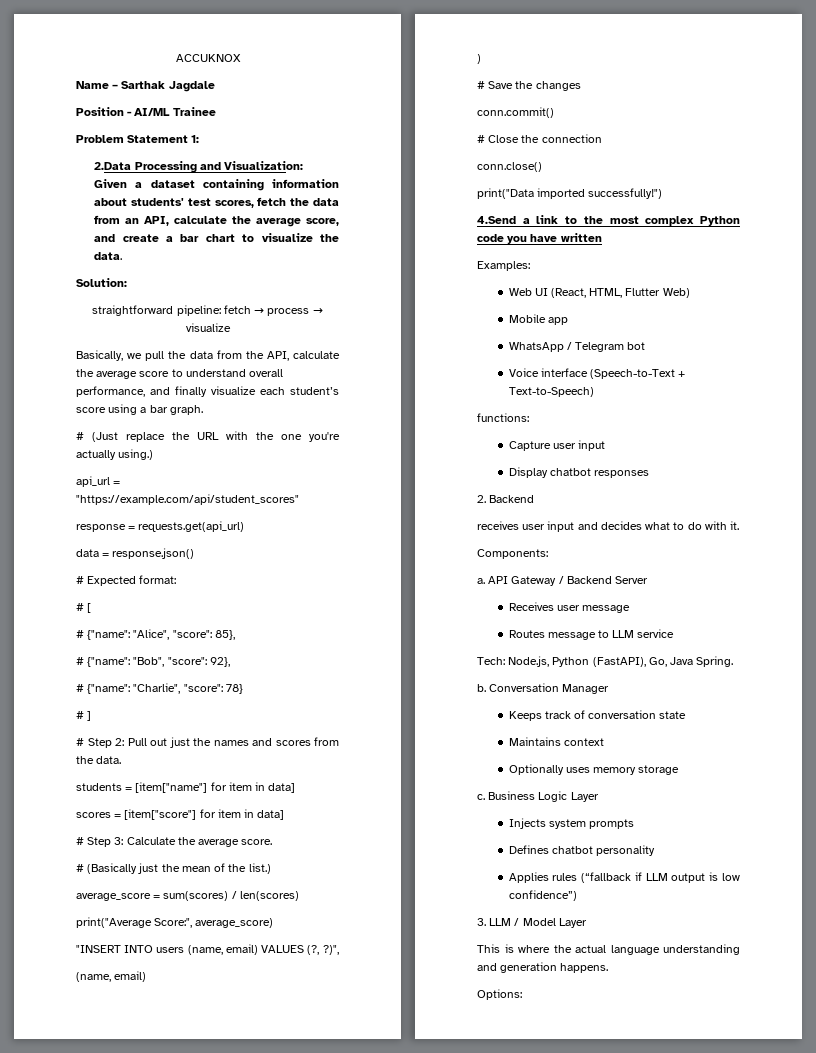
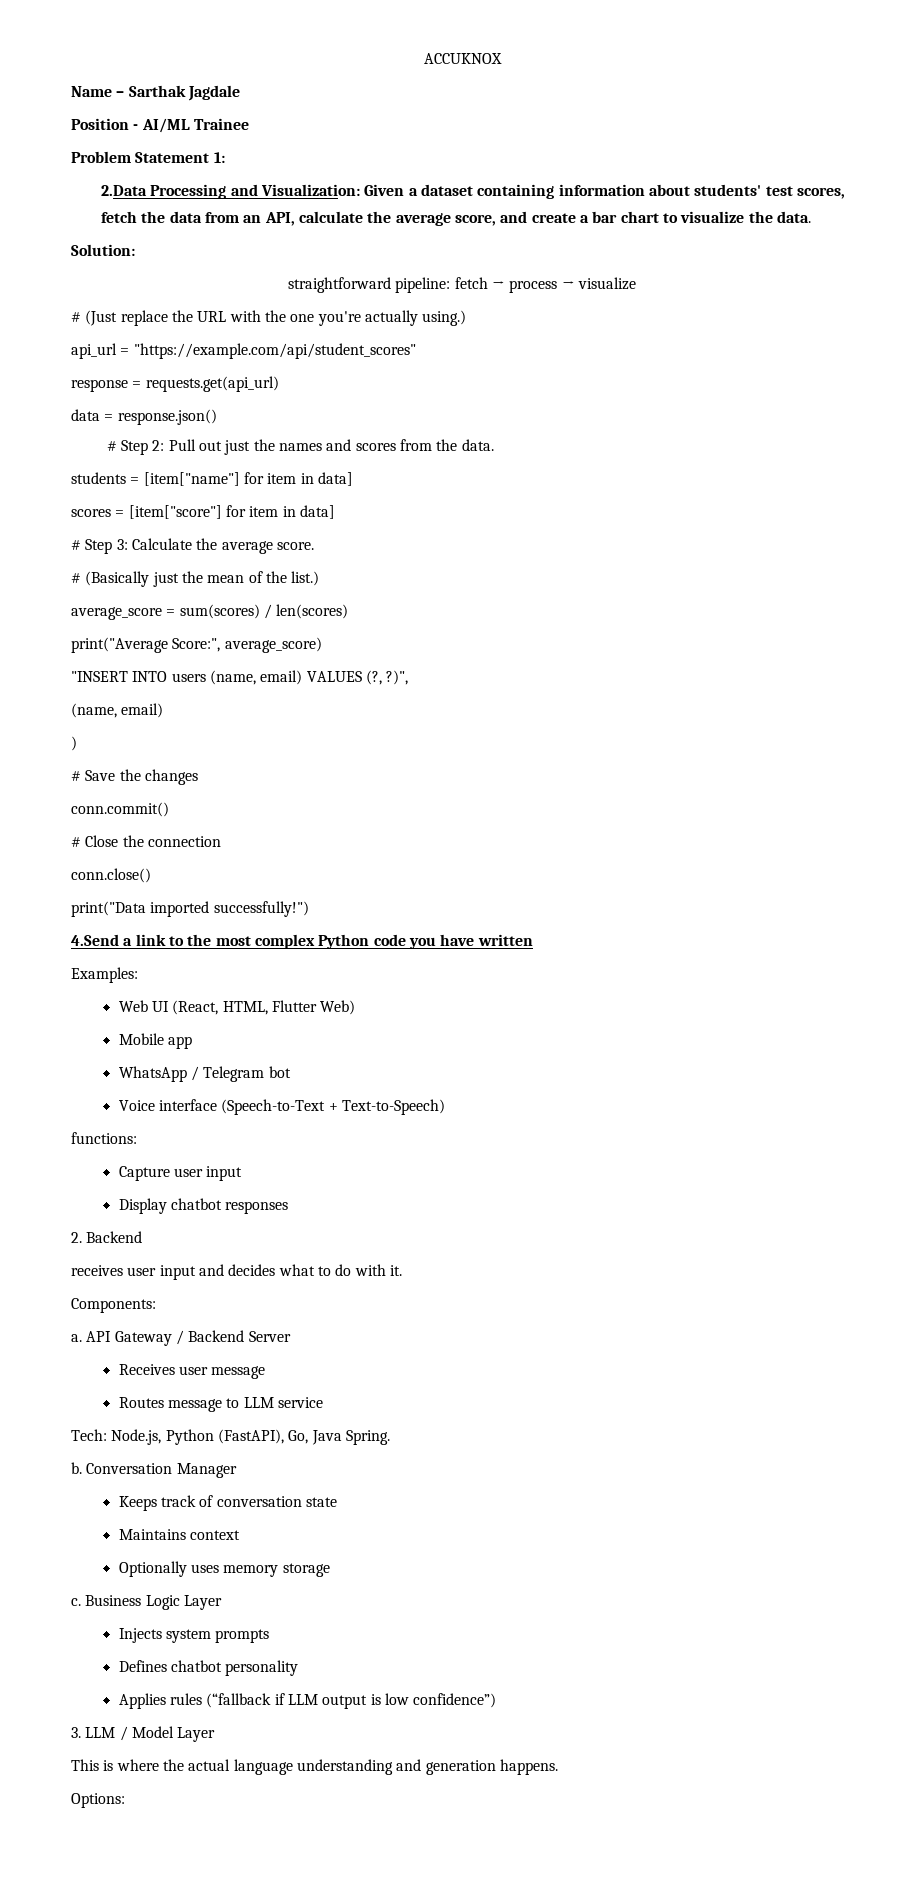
[76,350,340,361] [76,369,284,379] [76,386,339,397] [76,404,203,415] // Basically, we pull the data from the API, calculate the average score to understand overall performance, and finally visualize each student’s score using a bar graph. -> (636, 283) none
[76,575,177,586] [76,603,92,613] [76,629,235,640] [76,657,230,667] [76,683,243,694] [76,711,92,721] // # Expected format: // # [ // # {"name": "Alice", "score": 85}, // # {"name": "Bob", "score": 92}, // # {"name": "Charlie", "score": 78} // # ] -> (217, 417) none

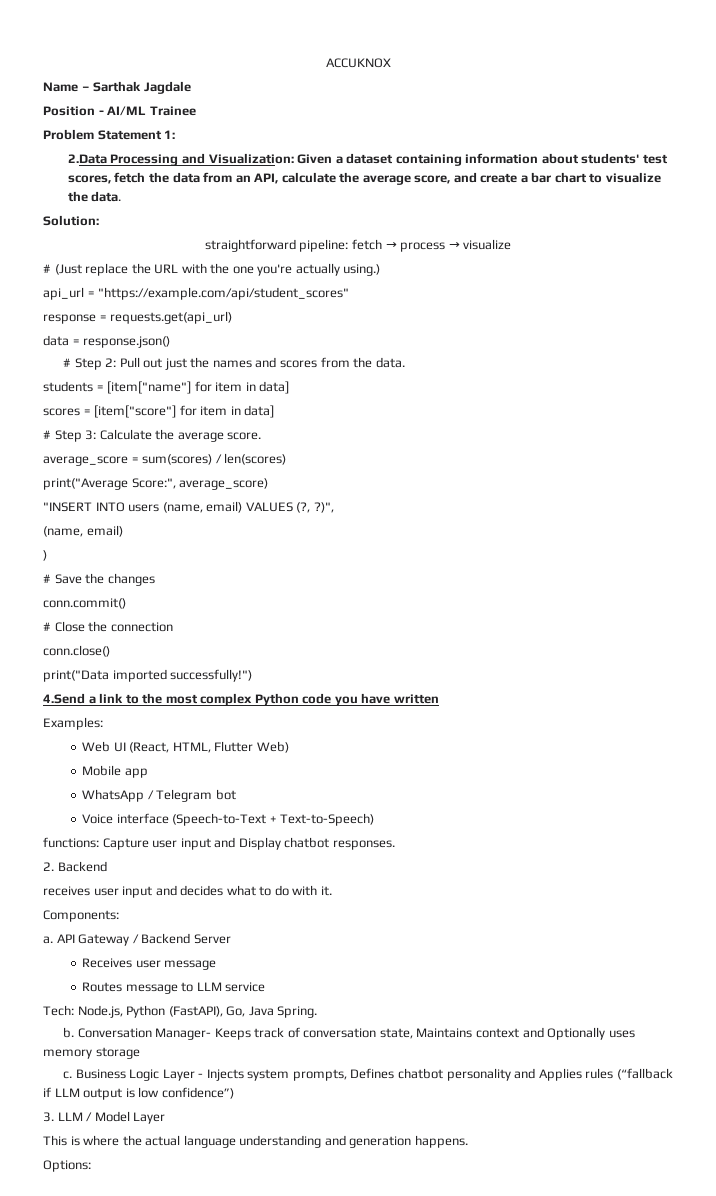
[71,571,320,587] // # (Basically just the mean of the list.) -> (262, 436) none
(137, 1138) // -> (99, 842) none
(243, 1173) // -> [214,837,236,848] and
[225,1201,289,1214] responses -> [332,840,395,850] responses.
[176,1463,237,1478] Manager // -> [155,1028,212,1040] Manager-
[305,1497,337,1507] state // -> [379,1028,413,1039] state,
(241, 1535) // -> [522,1027,544,1038] and
(222, 1602) // -> [198,1073,204,1078] -
[215,1629,270,1643] prompts // -> [292,1069,347,1081] prompts,
(299, 1668) // -> [514,1068,536,1079] and

